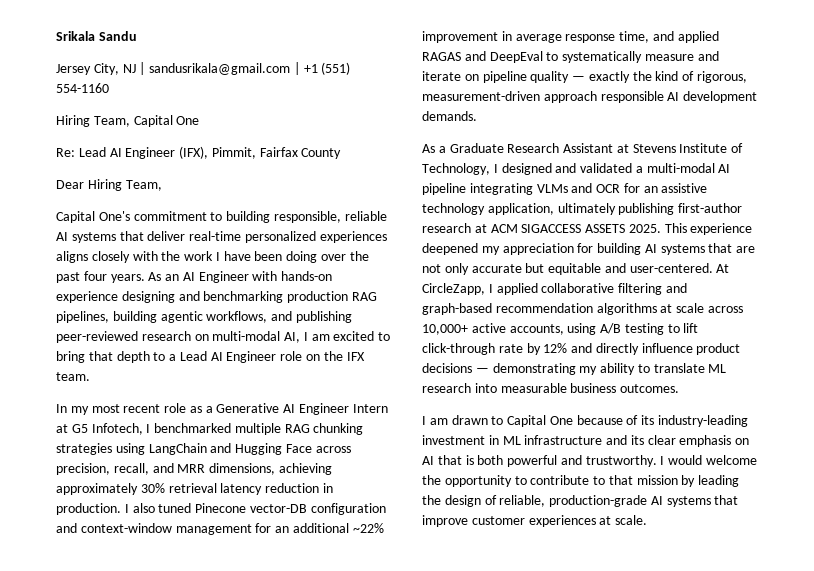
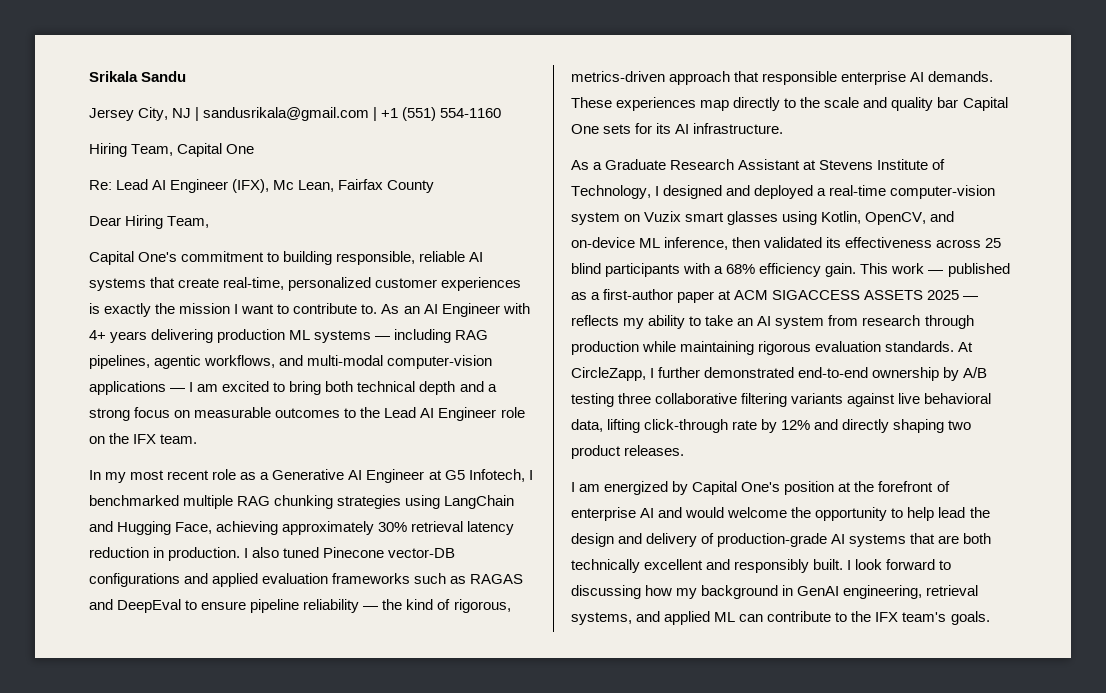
[211,147,256,159] Pimmit, -> [273,180,335,192] Mc Lean,
[147,231,387,243] [56,251,369,263] [56,271,145,283] deliver real-time personalized experiences aligns closely with the work I have been doing over the past four years. -> [178,277,522,291] [89,303,378,317] create real-time, personalized customer experiences is exactly the mission I want to contribute to.
[281,271,333,281] [56,291,349,303] hands-on experience designing and benchmarking production -> [89,329,452,343] 4+ years delivering production ML systems — including
[112,311,157,323] building -> (150, 362) none
[295,311,352,323] [56,331,301,343] publishing peer-reviewed research on multi-modal AI, -> [307,355,493,369] [89,381,186,395] multi-modal computer-vision applications —
[88,351,177,363] that depth to a -> [325,381,497,395] [89,407,381,421] both technical depth and a strong focus on measurable outcomes to the
[352,404,388,413] Intern -> (425, 476) none
[285,444,351,453] [56,463,276,475] Face across precision, recall, and MRR dimensions, -> [175,522,213,534] Face,
[310,503,386,515] [56,523,384,535] [422,31,719,43] [422,51,719,63] [422,71,748,83] [422,91,758,103] [422,111,477,121] configuration and context-window management for an additional ~22% improvement in average response time, and applied RAGAS and DeepEval to systematically measure and iterate on pipeline quality — exactly the kind of rigorous, measurement-driven approach responsible AI development demands. -> [89,573,524,587] [89,599,511,613] [571,71,994,85] [571,97,1008,111] [571,123,784,134] configurations and applied evaluation frameworks such as RAGAS and DeepEval to ensure pipeline reliability — the kind of rigorous, metrics-driven approach that responsible enterprise AI demands. These experiences map directly to the scale and quality bar Capital One sets for its AI infrastructure.
[580,163,731,173] [422,183,708,195] [422,203,743,215] [422,223,753,235] [422,243,756,255] [422,263,730,275] [422,283,687,295] [422,303,743,315] [422,323,699,335] validated a multi-modal AI pipeline integrating VLMs and OCR for an assistive technology application, ultimately publishing first-author research at ACM SIGACCESS ASSETS 2025. This experience deepened my appreciation for building AI systems that are not only accurate but equitable and user-centered. At CircleZapp, I applied collaborative filtering and graph-based recommendation algorithms at scale across 10,000+ active accounts, using A/B testing to lift -> [754,185,996,199] [571,211,955,225] [571,237,1002,250] [571,263,1010,277] [571,289,979,303] [571,315,974,329] [571,341,974,355] [571,367,988,381] [571,393,992,407] [571,419,641,433] deployed a real-time computer-vision system on Vuzix smart glasses using Kotlin, OpenCV, and on-device ML inference, then validated its effectiveness across 25 blind participants with a 68% efficiency gain. This work — published as a first-author paper at ACM SIGACCESS ASSETS 2025 — reflects my ability to take an AI system from research through production while maintaining rigorous evaluation standards. At CircleZapp, I further demonstrated end-to-end ownership by A/B testing three collaborative filtering variants against live behavioral data, lifting
[641,343,741,355] [422,363,727,375] [422,383,680,393] [422,415,749,427] [422,435,750,447] [422,455,665,467] influence product decisions — demonstrating my ability to translate ML research into measurable business outcomes. // I am drawn to Capital One because of its industry-leading investment in ML infrastructure and its clear emphasis on AI that is both powerful and trustworthy. I -> [893,419,972,433] [571,445,685,459] [571,481,950,495] [571,507,683,521] shaping two product releases. // I am energized by Capital One's position at the forefront of enterprise AI and
[530,475,740,487] [422,495,739,507] [422,515,648,527] contribute to that mission by leading the design of reliable, production-grade AI systems that improve customer experiences at scale. -> [907,507,990,521] [571,533,992,547] [571,559,952,573] [571,585,979,599] [571,611,990,625] help lead the design and delivery of production-grade AI systems that are both technically excellent and responsibly built. I look forward to discussing how my background in GenAI engineering, retrieval systems, and applied ML can contribute to the IFX team's goals.

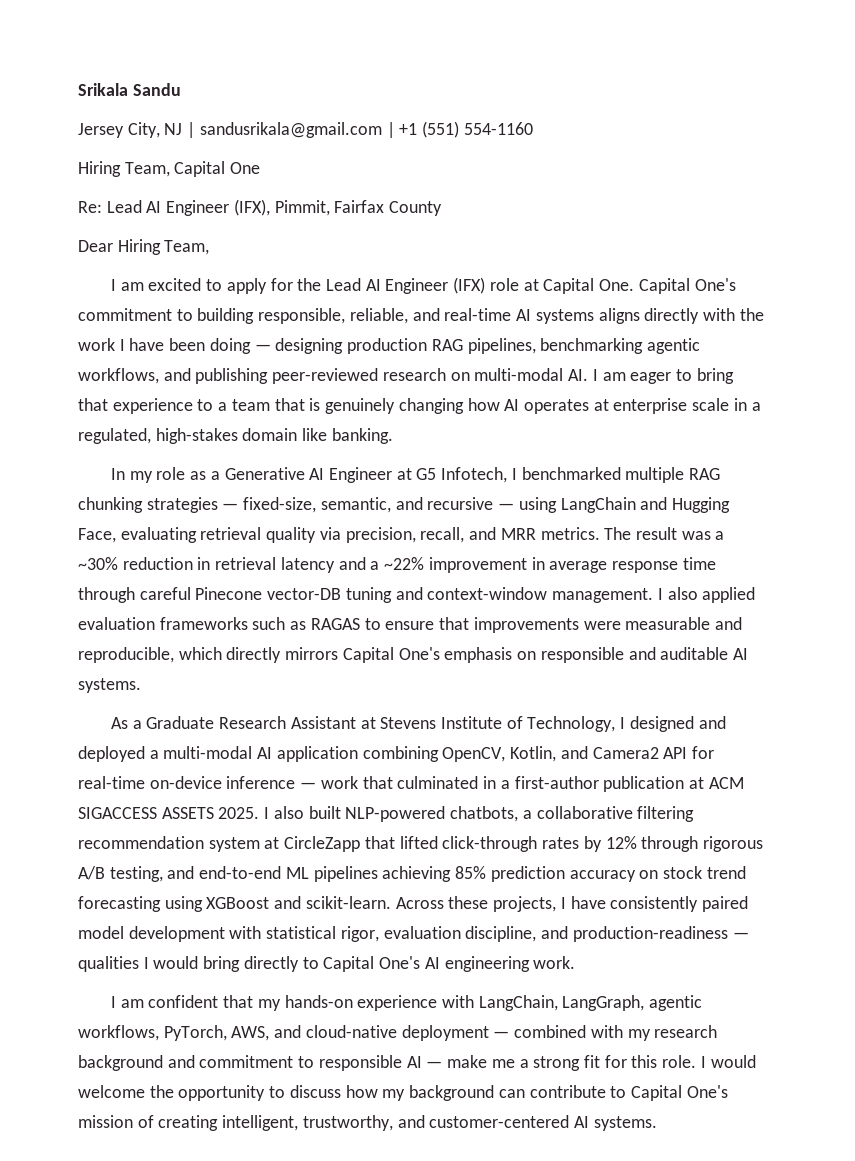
[273,180,335,192] Mc Lean, -> [274,200,330,216] Pimmit,
(210, 222) none -> [110,277,635,294] I am excited to apply for the Lead AI Engineer (IFX) role at Capital One.
[419,251,484,262] [89,277,522,291] [89,303,530,317] [89,329,452,343] reliable AI systems that create real-time, personalized customer experiences is exactly the mission I want to contribute to. As an AI Engineer with 4+ years delivering production ML systems — including -> [349,308,764,324] [78,338,428,354] reliable, and real-time AI systems aligns directly with the work I have been doing — designing production
(150, 362) none -> [540,338,644,354] benchmarking
[307,355,493,369] [89,381,270,395] multi-modal computer-vision applications — I am excited -> [195,368,672,384] publishing peer-reviewed research on multi-modal AI. I am eager
[325,381,497,395] [89,407,525,421] [89,433,198,444] both technical depth and a strong focus on measurable outcomes to the Lead AI Engineer role on the IFX team. -> [78,398,761,414] [78,428,393,444] that experience to a team that is genuinely changing how AI operates at enterprise scale in a regulated, high-stakes domain like banking.
[130,470,210,480] most recent -> (153, 477) none
(402, 502) none -> [222,497,515,513] — fixed-size, semantic, and recursive —
[216,521,515,535] [89,547,456,561] [89,573,209,587] achieving approximately 30% retrieval latency reduction in production. I also tuned Pinecone vector-DB configurations and -> [120,527,725,543] [78,557,716,573] [78,587,698,603] evaluating retrieval quality via precision, recall, and MRR metrics. The result was a ~30% reduction in retrieval latency and a ~22% improvement in average response time through careful Pinecone vector-DB tuning and context-window management. I also
[89,599,511,613] [571,71,994,85] [571,97,1008,111] [571,123,784,134] and DeepEval to ensure pipeline reliability — the kind of rigorous, metrics-driven approach that responsible enterprise AI demands. These experiences map directly to the scale and quality bar Capital One sets for its AI infrastructure. -> [364,617,742,633] [78,647,748,663] [78,678,141,693] to ensure that improvements were measurable and reproducible, which directly mirrors Capital One's emphasis on responsible and auditable AI systems.
[829,185,996,199] [571,211,955,225] [571,237,1002,250] [571,263,1010,277] [571,292,587,300] real-time computer-vision system on Vuzix smart glasses using Kotlin, OpenCV, and on-device ML inference, then validated its effectiveness across 25 blind participants with a 68% efficiency gain. This work — published as -> [163,746,714,762] [78,776,497,789] multi-modal AI application combining OpenCV, Kotlin, and Camera2 API for real-time on-device inference — work that culminated in
[677,291,715,303] paper -> [603,776,685,792] publication
[927,290,979,300] [571,315,974,329] [571,341,974,355] [571,367,988,381] [571,393,992,407] [571,419,972,433] [571,445,685,459] [571,481,950,495] [571,507,683,521] 2025 — reflects my ability to take an AI system from research through production while maintaining rigorous evaluation standards. At CircleZapp, I further demonstrated end-to-end ownership by A/B testing three collaborative filtering variants against live behavioral data, lifting click-through rate by 12% and directly shaping two product releases. // I am energized by Capital One's position at the forefront of enterprise AI and -> [218,806,695,822] [78,836,763,852] [78,866,746,882] [78,896,748,912] [78,926,749,942] [78,956,576,972] [110,995,703,1011] [78,1025,718,1041] [78,1055,706,1071] 2025. I also built NLP-powered chatbots, a collaborative filtering recommendation system at CircleZapp that lifted click-through rates by 12% through rigorous A/B testing, and end-to-end ML pipelines achieving 85% prediction accuracy on stock trend forecasting using XGBoost and scikit-learn. Across these projects, I have consistently paired model development with statistical rigor, evaluation discipline, and production-readiness — qualities I would bring directly to Capital One's AI engineering work. // I am confident that my hands-on experience with LangChain, LangGraph, agentic workflows, PyTorch, AWS, and cloud-native deployment — combined with my research background and commitment to responsible AI — make me a strong fit for this role. I
[907,507,990,521] [571,533,992,547] [571,559,952,573] [571,585,979,599] [571,611,990,625] help lead the design and delivery of production-grade AI systems that are both technically excellent and responsibly built. I look forward to discussing how my background in GenAI engineering, retrieval systems, and applied ML can contribute to the IFX team's goals. -> [289,1085,728,1101] [78,1115,657,1131] discuss how my background can contribute to Capital One's mission of creating intelligent, trustworthy, and customer-centered AI systems.

